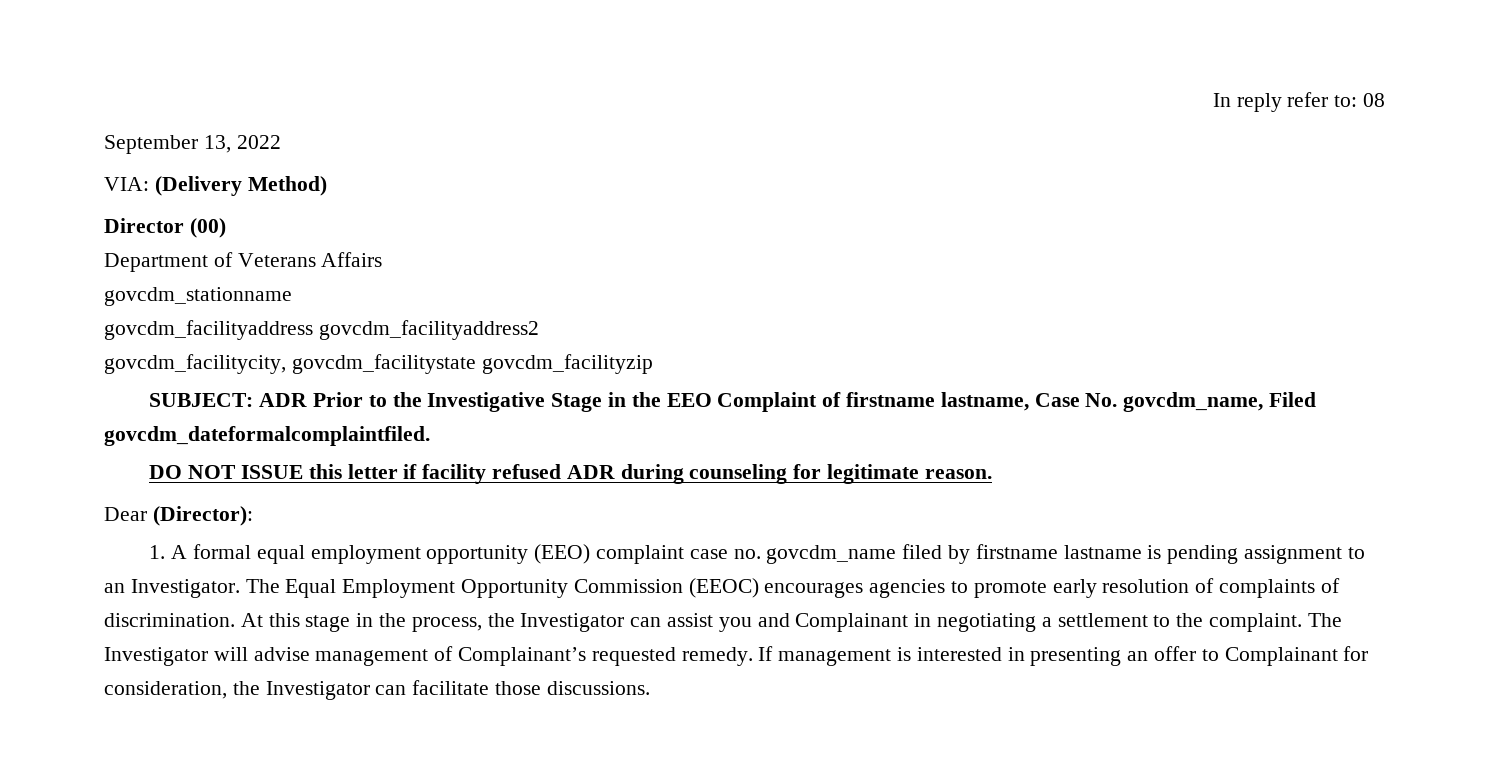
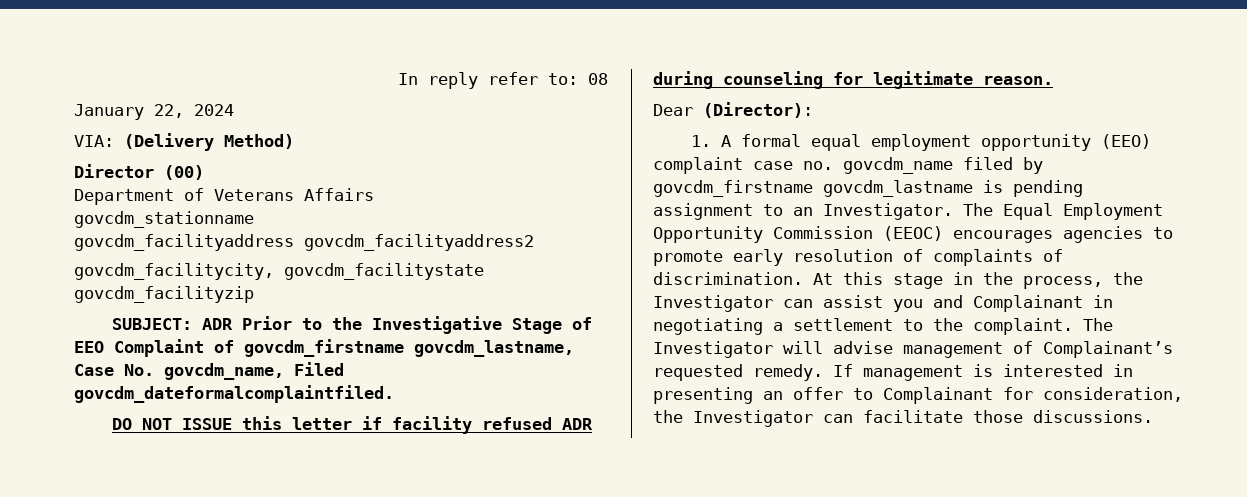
[104,135,281,154] September 13, 2022 -> [74,104,234,120] January 22, 2024
[607,392,661,407] in the -> [572,317,593,330] of
[845,392,1029,411] firstname lastname, -> [244,339,574,357] govcdm_firstname govcdm_lastname,
[975,544,1142,559] firstname lastname -> [653,180,973,197] govcdm_firstname govcdm_lastname

